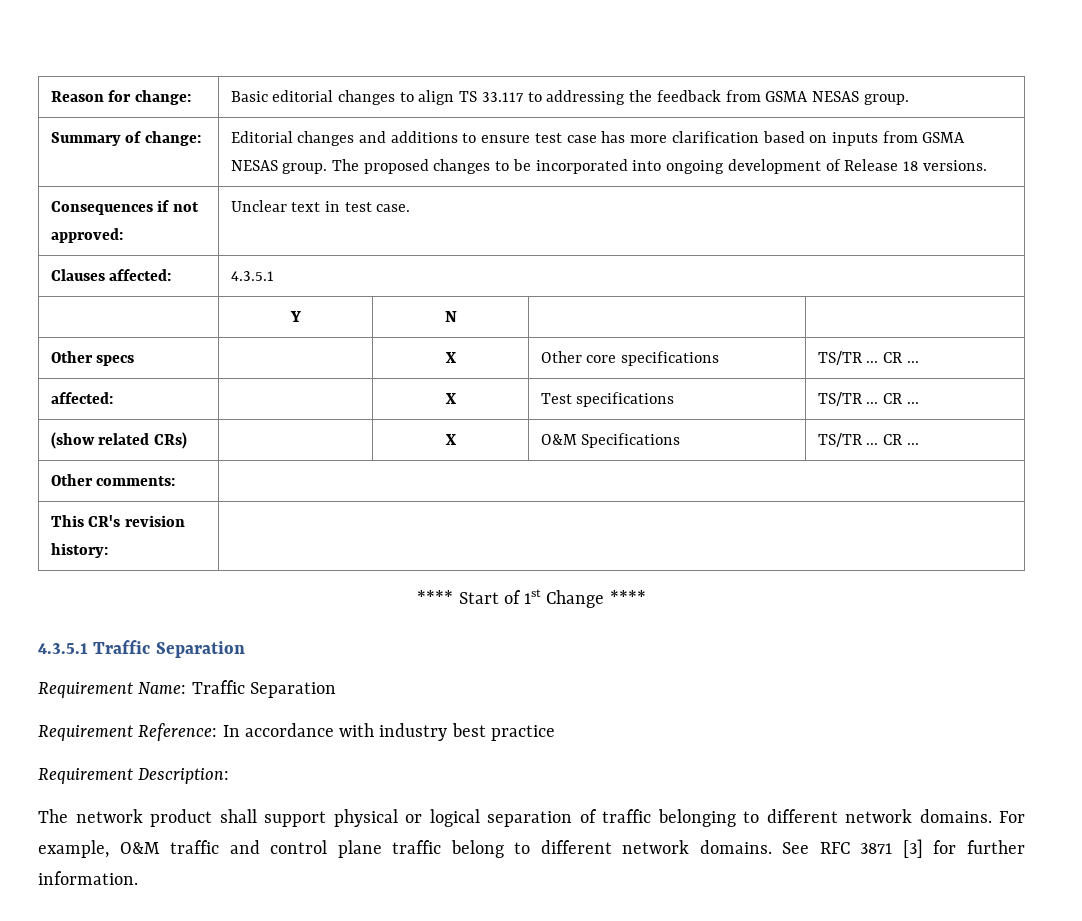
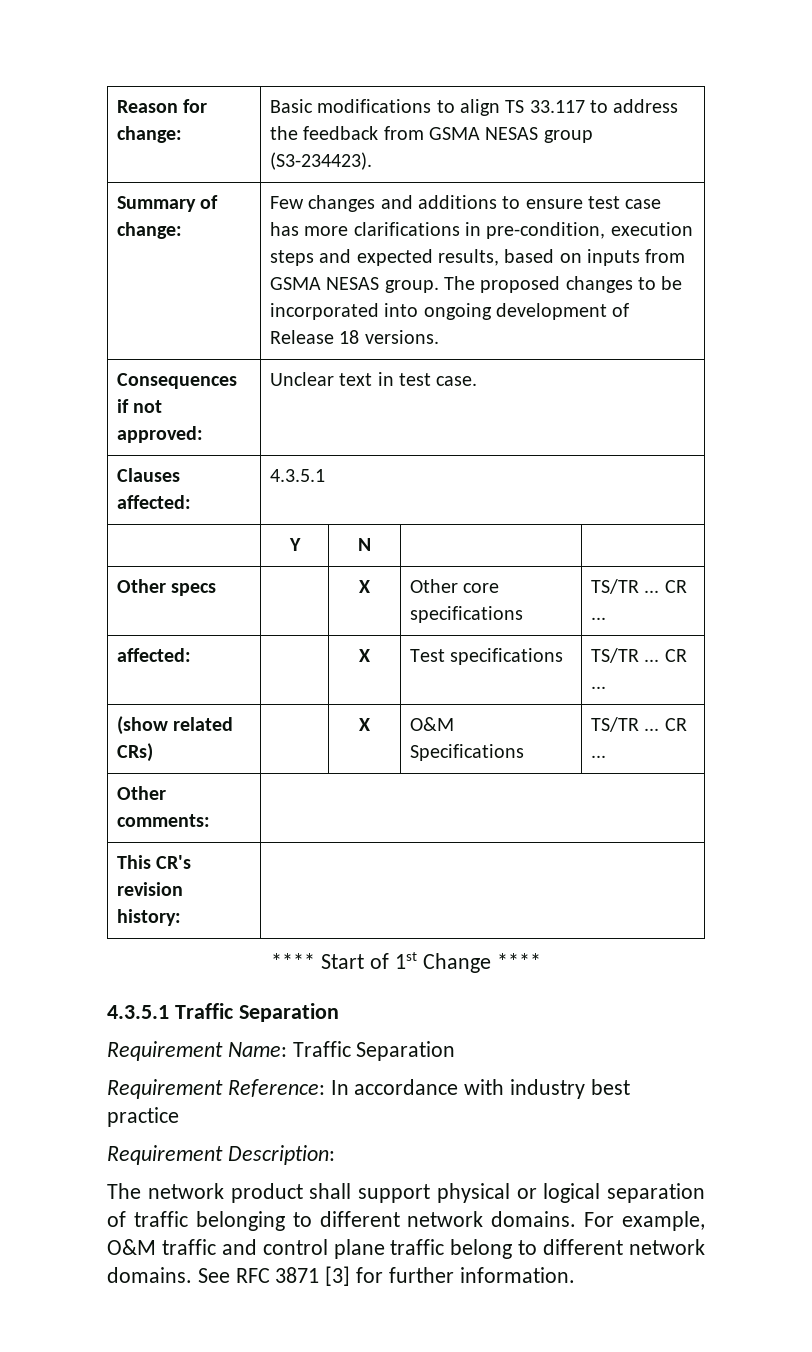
[272,90,396,105] editorial changes -> [317,99,432,113] modifications
[546,90,626,105] addressing -> [613,99,679,113] address
[863,94,909,105] group. -> [543,130,593,143] [270,152,373,170] group (S3-234423).
[230,131,293,143] Editorial -> [270,196,305,209] Few
[671,131,759,143] clarification -> [353,222,693,239] [270,249,500,266] clarifications in pre-condition, execution steps and expected results,

